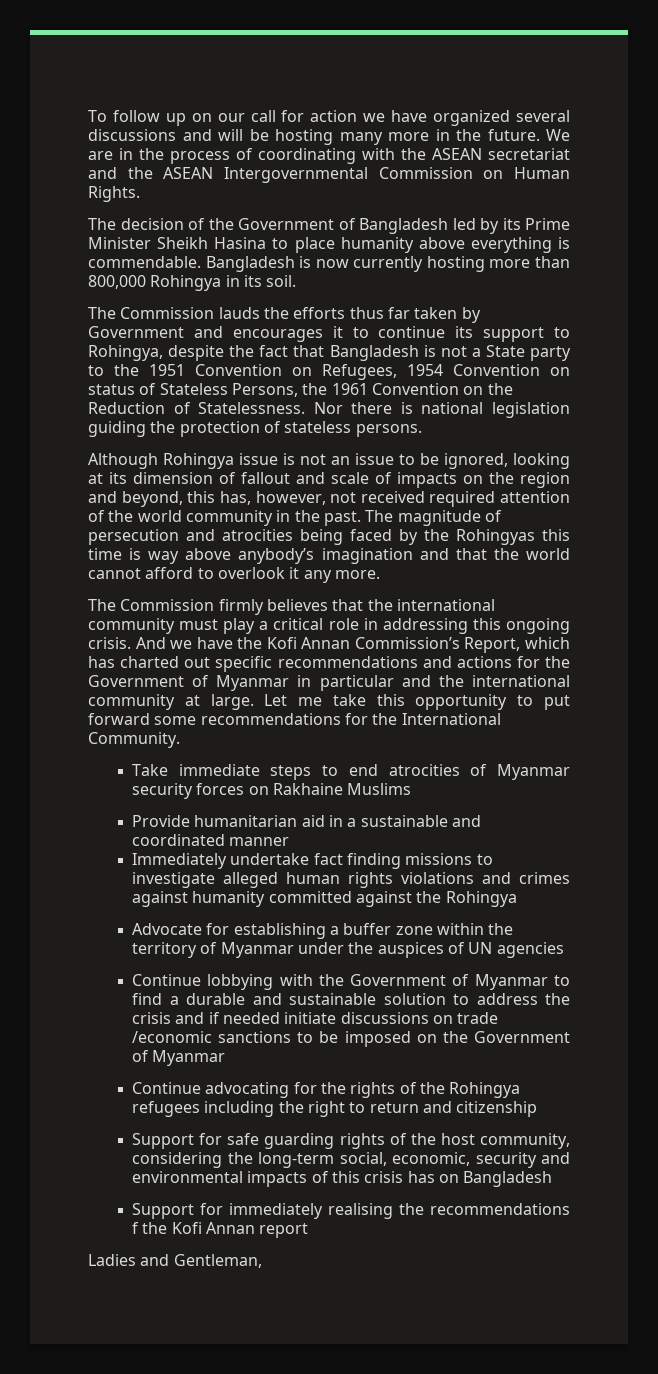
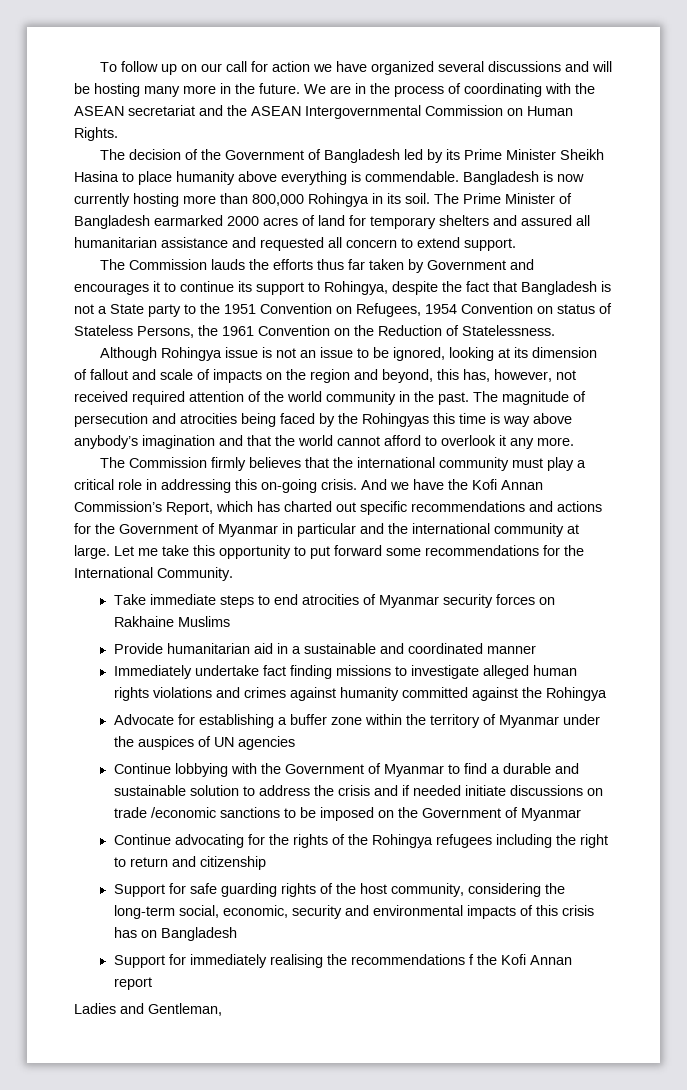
(297, 281) none -> [434,193,572,204] [74,215,590,229] [74,237,516,251] The Prime Minister of Bangladesh earmarked 2000 acres of land for temporary shelters and assured all humanitarian assistance and requested all concern to extend support.
[313,402,570,418] [88,421,422,437] Nor there is national legislation guiding the protection of stateless persons. -> (555, 330) none
[505,618,570,634] ongoing -> [261,479,317,493] on-going

